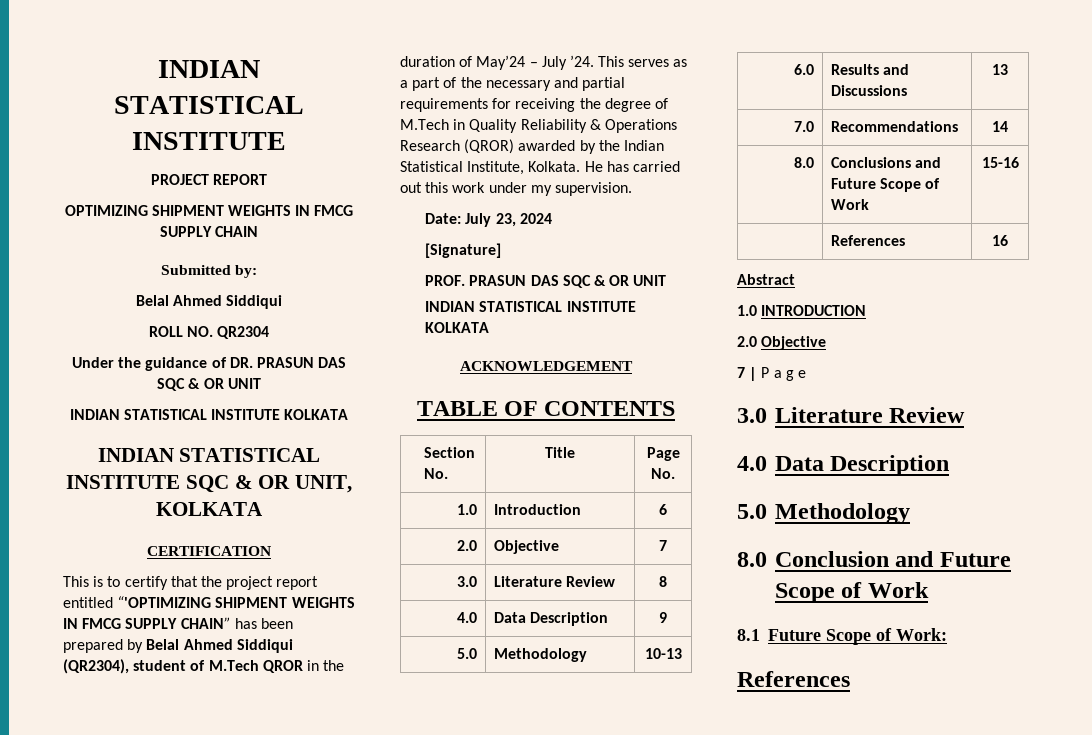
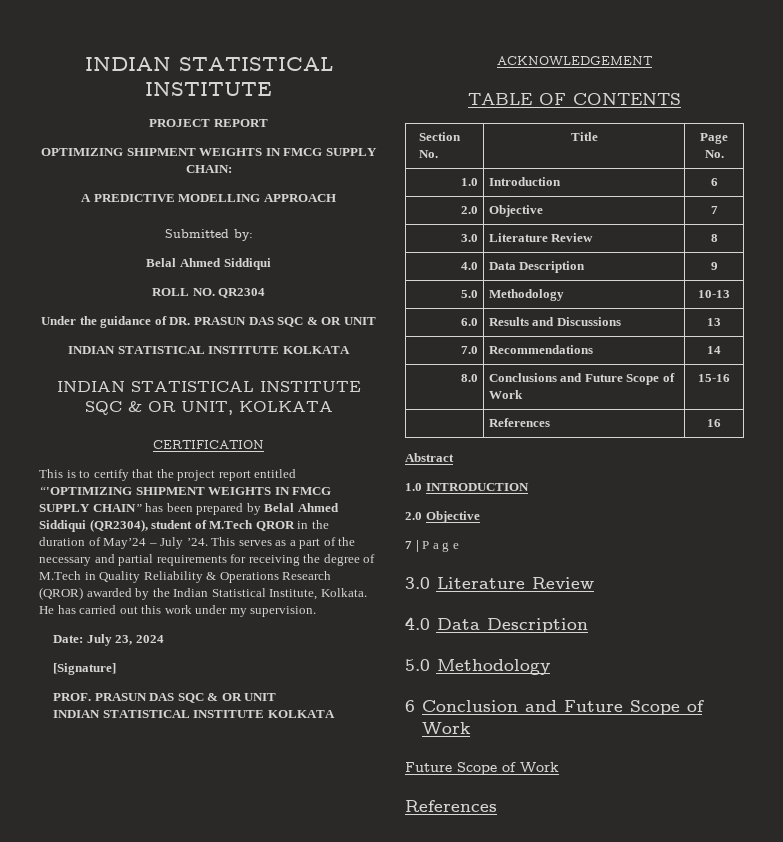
[215,226,259,237] CHAIN -> [185,165,232,173] [81,194,336,202] CHAIN: // A PREDICTIVE MODELLING APPROACH
[737,552,767,567] 8.0 -> [405,700,415,712] 6
[737,628,947,645] 8.1 Future Scope of Work: -> [405,762,559,775] Future Scope of Work

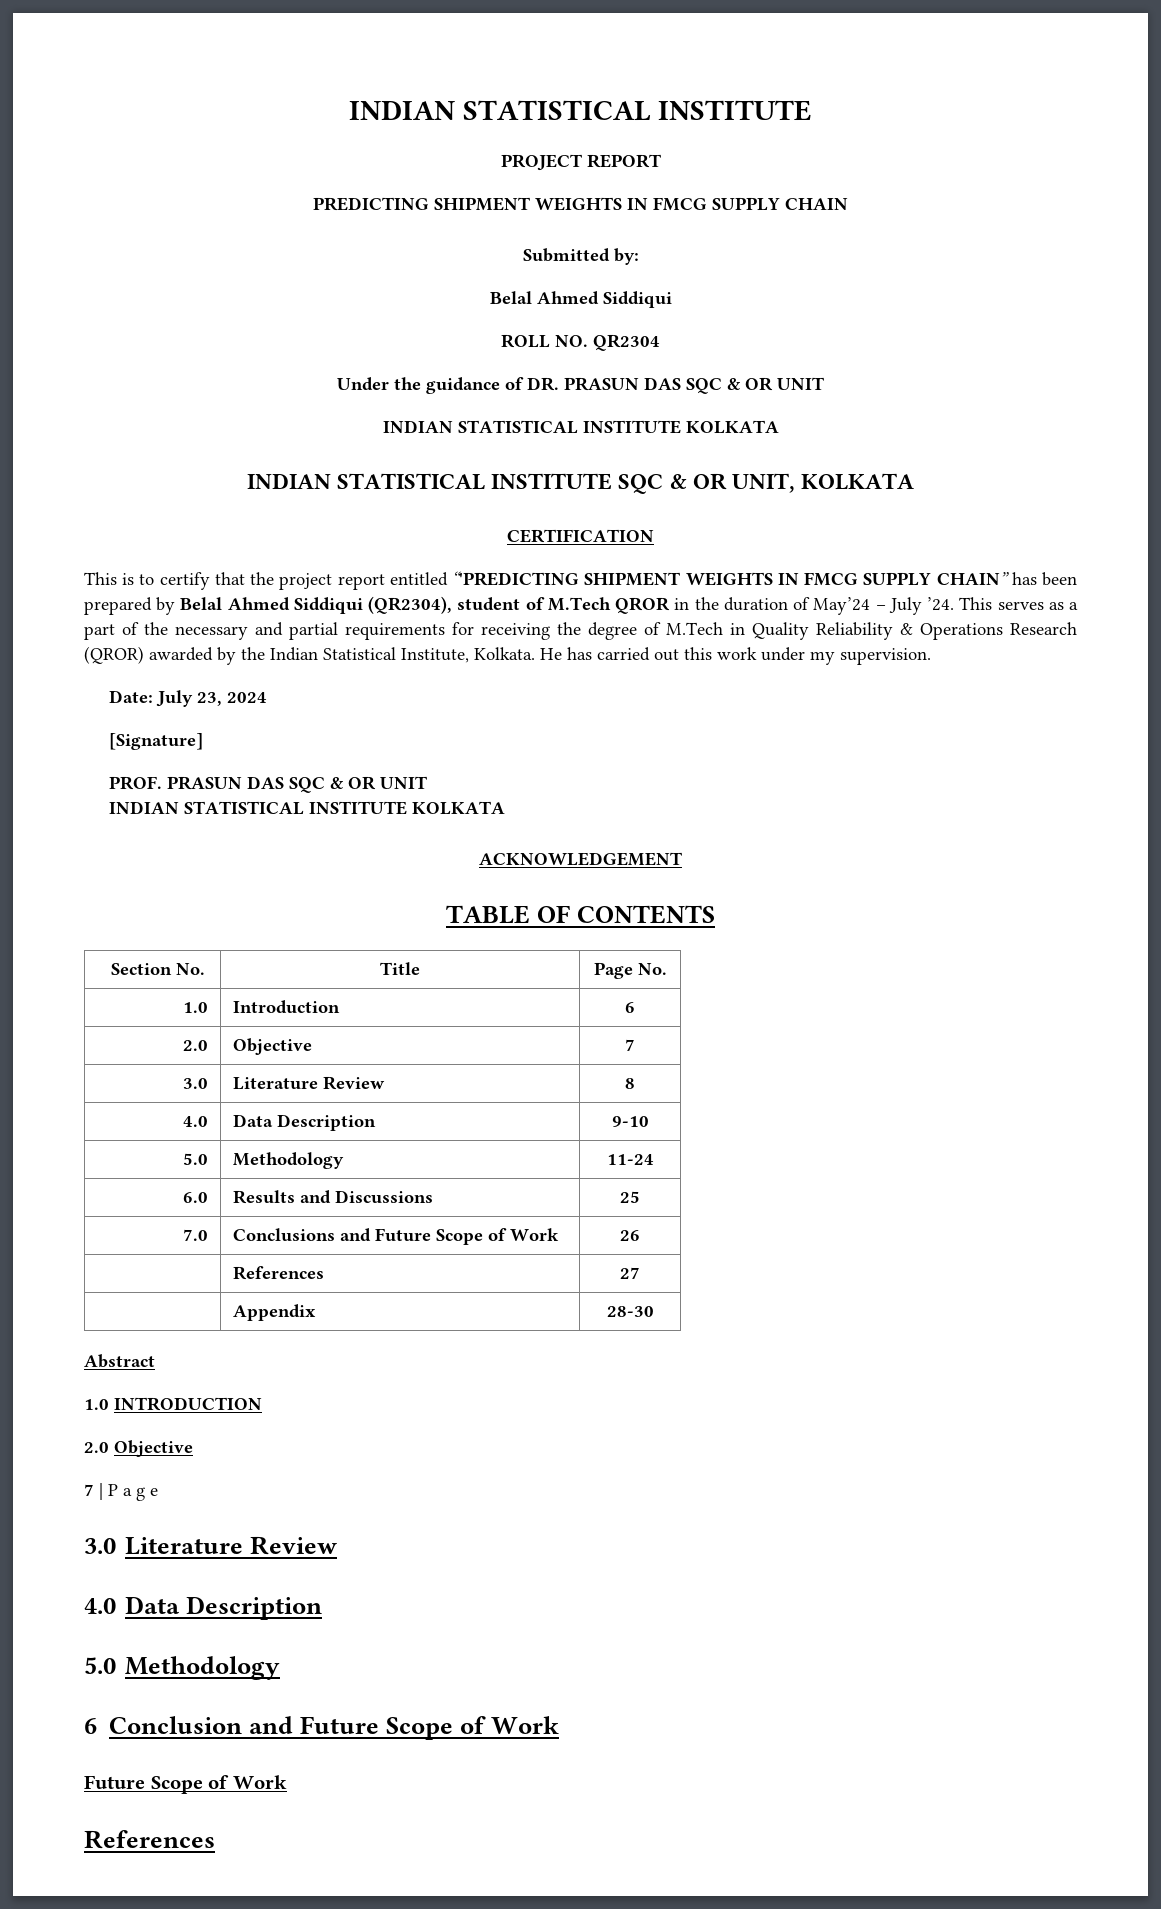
[41,148,377,156] [185,165,232,173] [81,194,336,202] OPTIMIZING SHIPMENT WEIGHTS IN FMCG SUPPLY CHAIN: // A PREDICTIVE MODELLING APPROACH -> [313,197,848,211] PREDICTING SHIPMENT WEIGHTS IN FMCG SUPPLY CHAIN
[39,486,132,495] “'OPTIMIZING -> [452,571,580,586] “'PREDICTING
[710,262,718,270] 9 -> [611,1116,649,1127] 9-10
[698,290,730,298] 10-13 -> [606,1154,654,1165] 11-24
[707,318,721,326] 13 -> [620,1191,640,1203] 25
[488,345,593,354] [707,346,721,354] [461,374,479,382] | Recommendations | 14 // 8.0 -> (209, 1235) none
[698,374,730,382] 15-16 -> [620,1230,640,1241] 26
[707,419,721,427] 16 -> [620,1267,640,1279] [232,1304,316,1321] [606,1306,654,1317] 27 // | Appendix | 28-30

